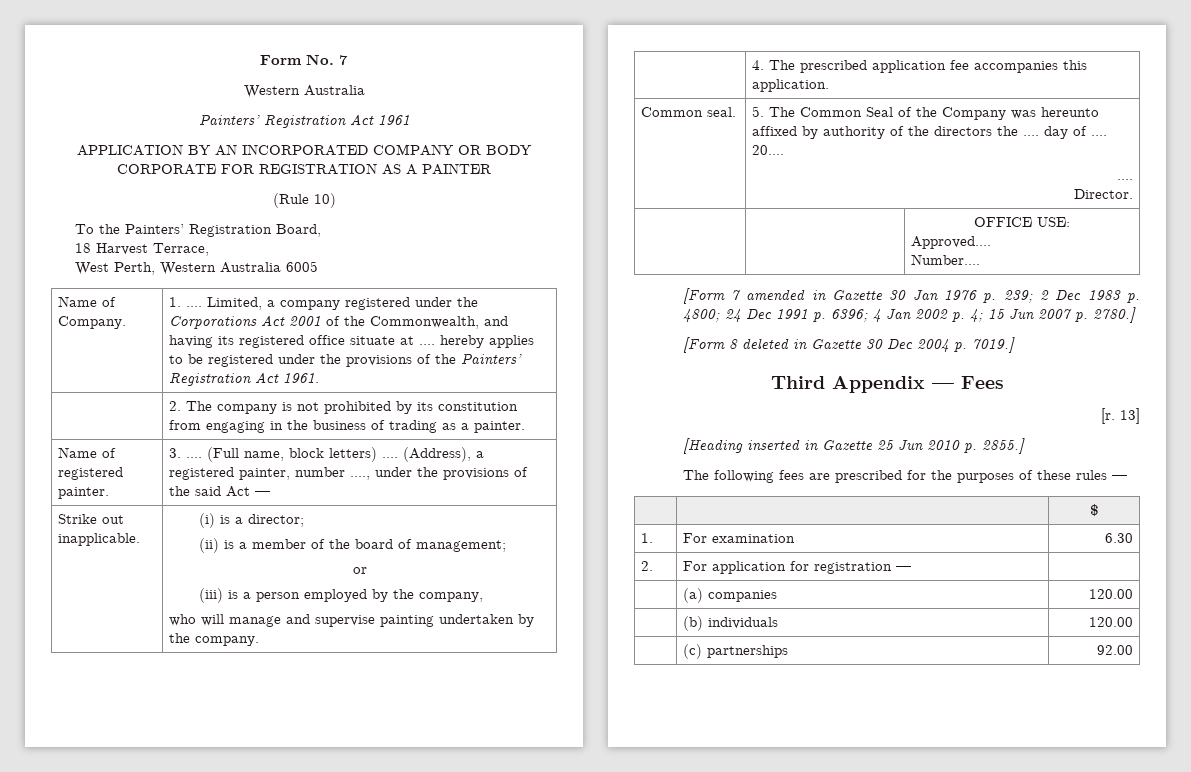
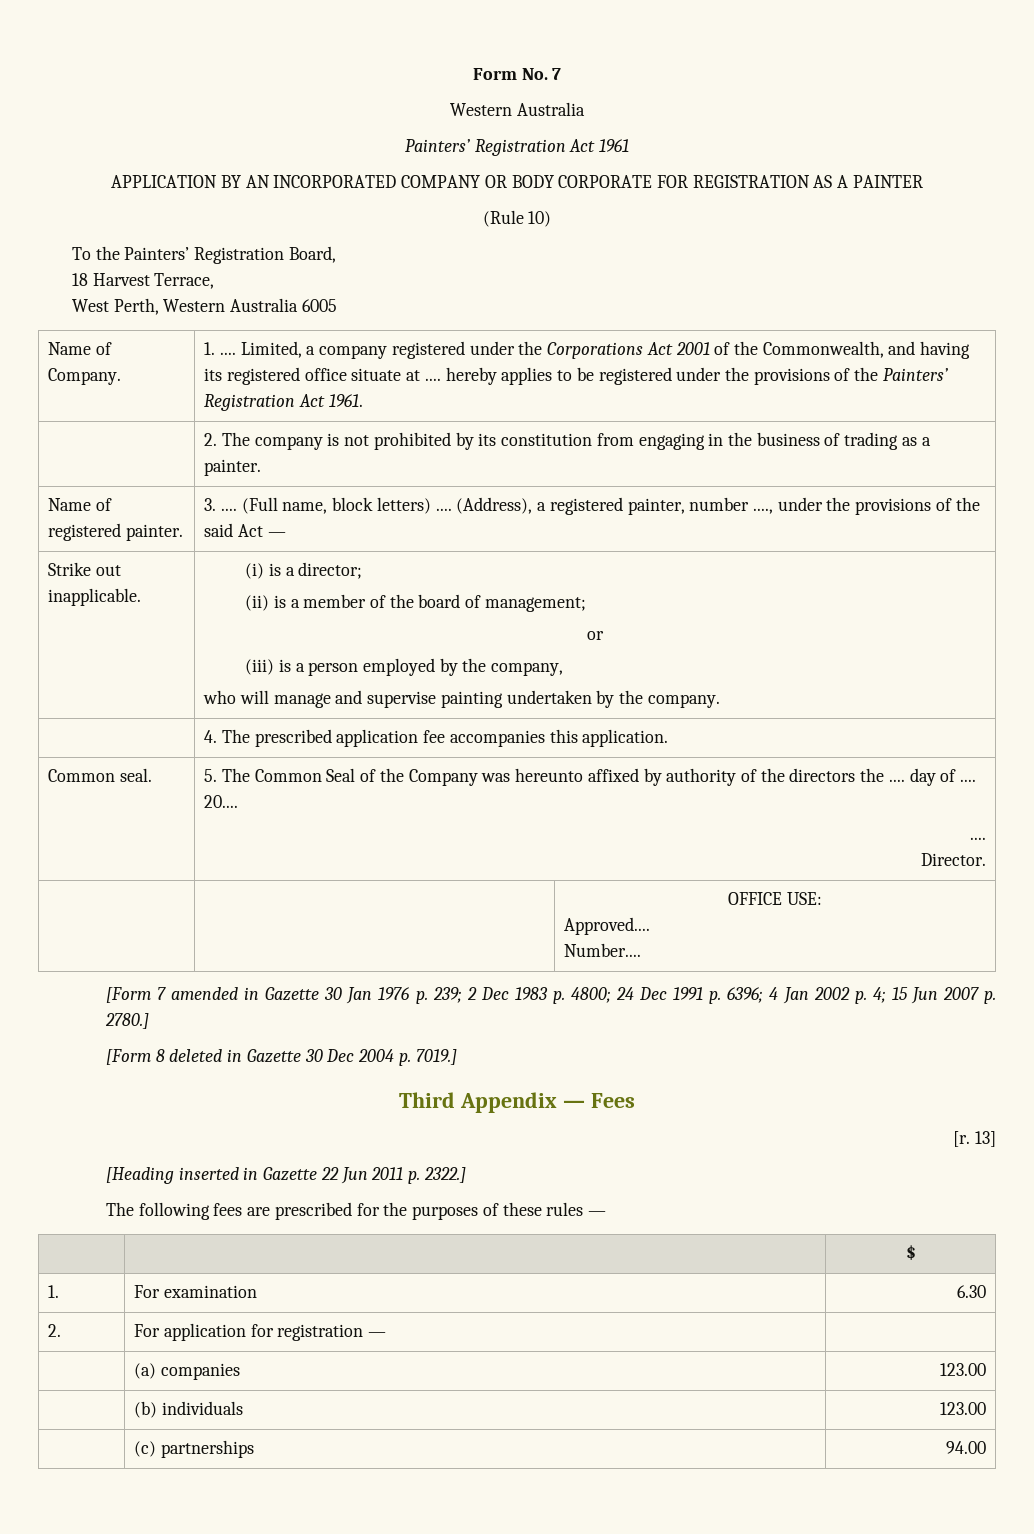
[876,438,1025,454] 25 Jun 2010 p. 2855.] -> [320,1167,466,1184] 22 Jun 2011 p. 2322.]
[1088,589,1133,599] 120.00 -> [939,1363,986,1376] 123.00
[1088,617,1133,627] 120.00 -> [939,1402,986,1415] 123.00
[1096,645,1133,655] 92.00 -> [945,1441,986,1454] 94.00

